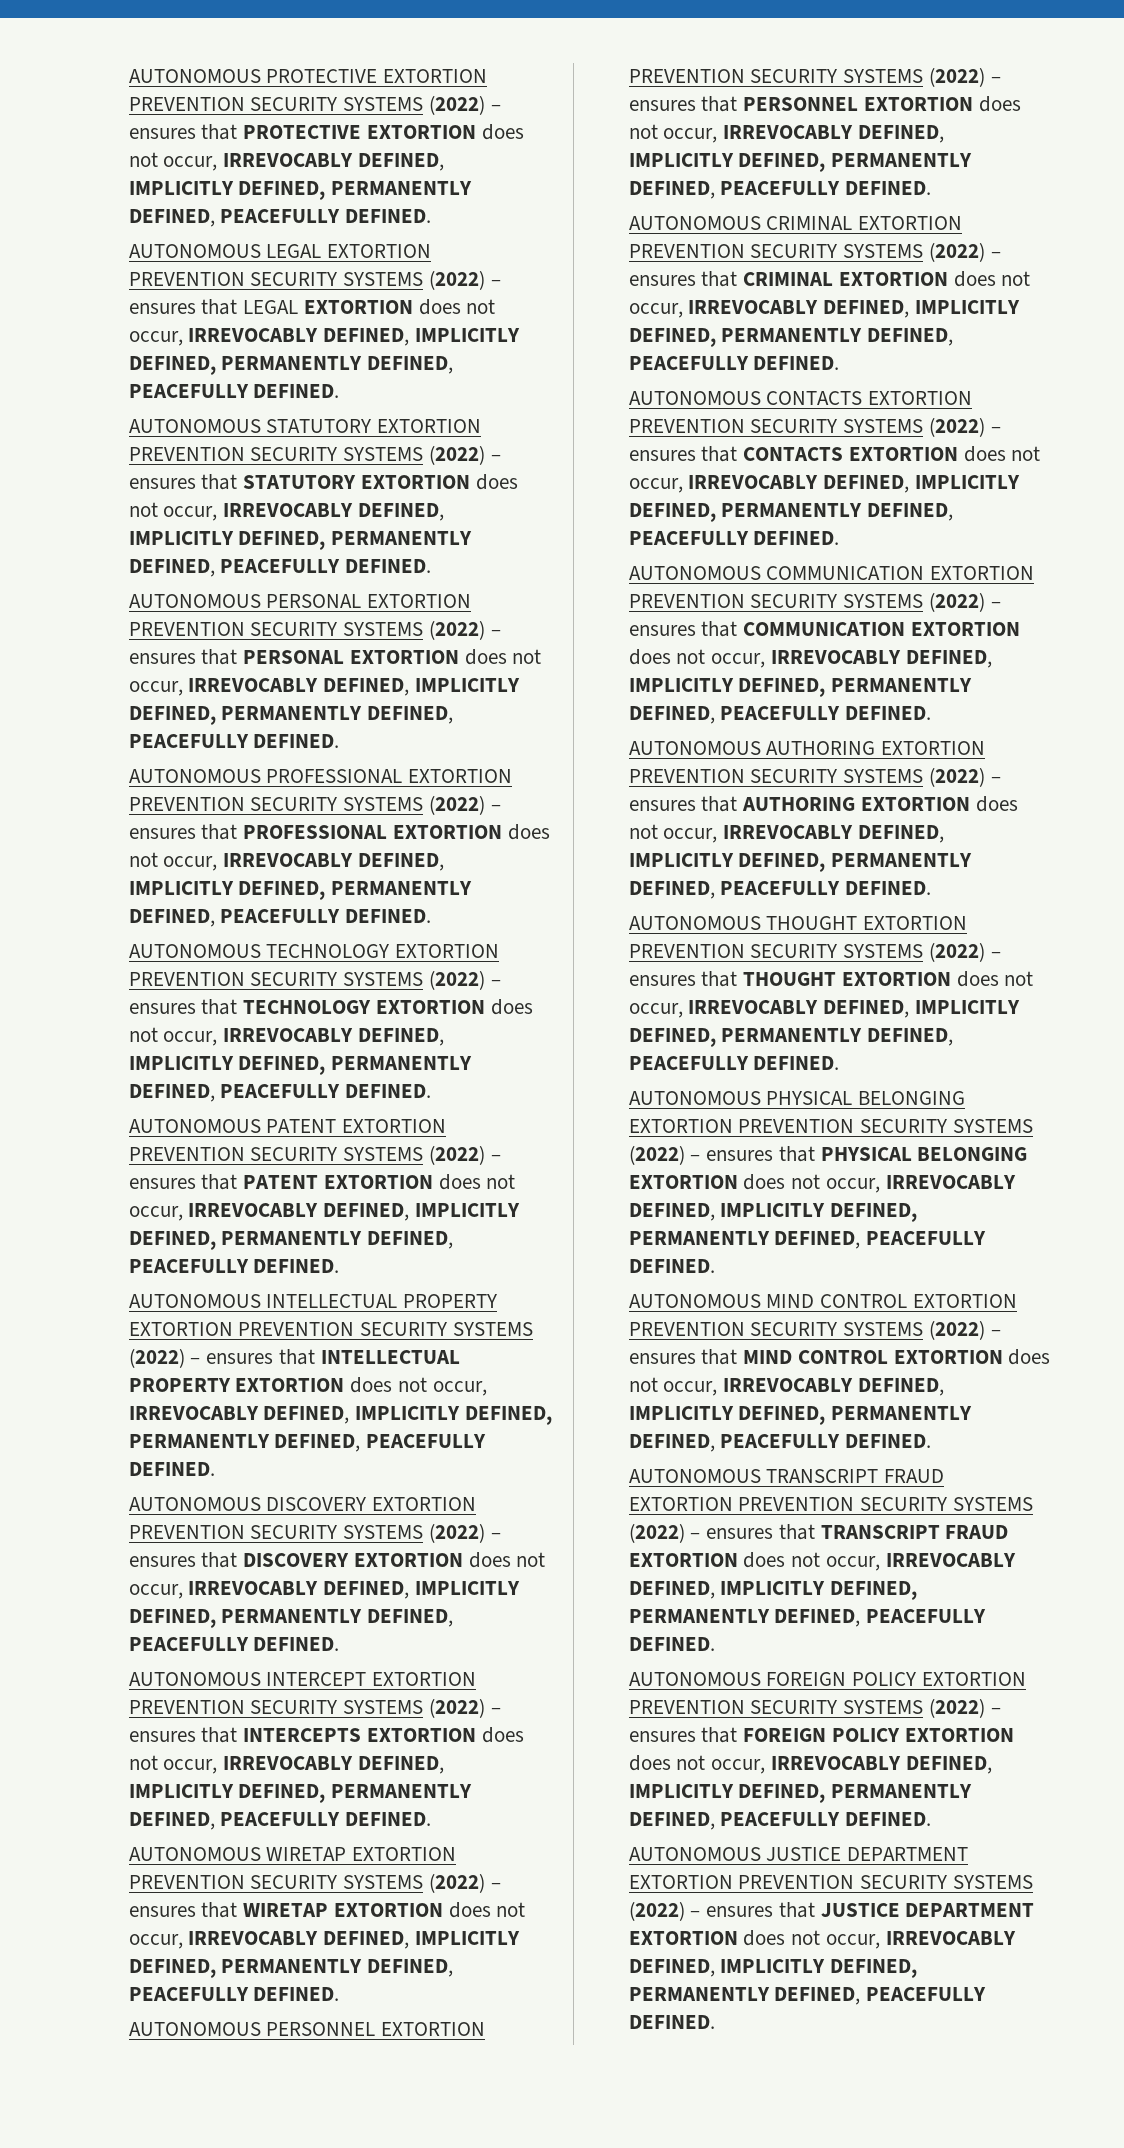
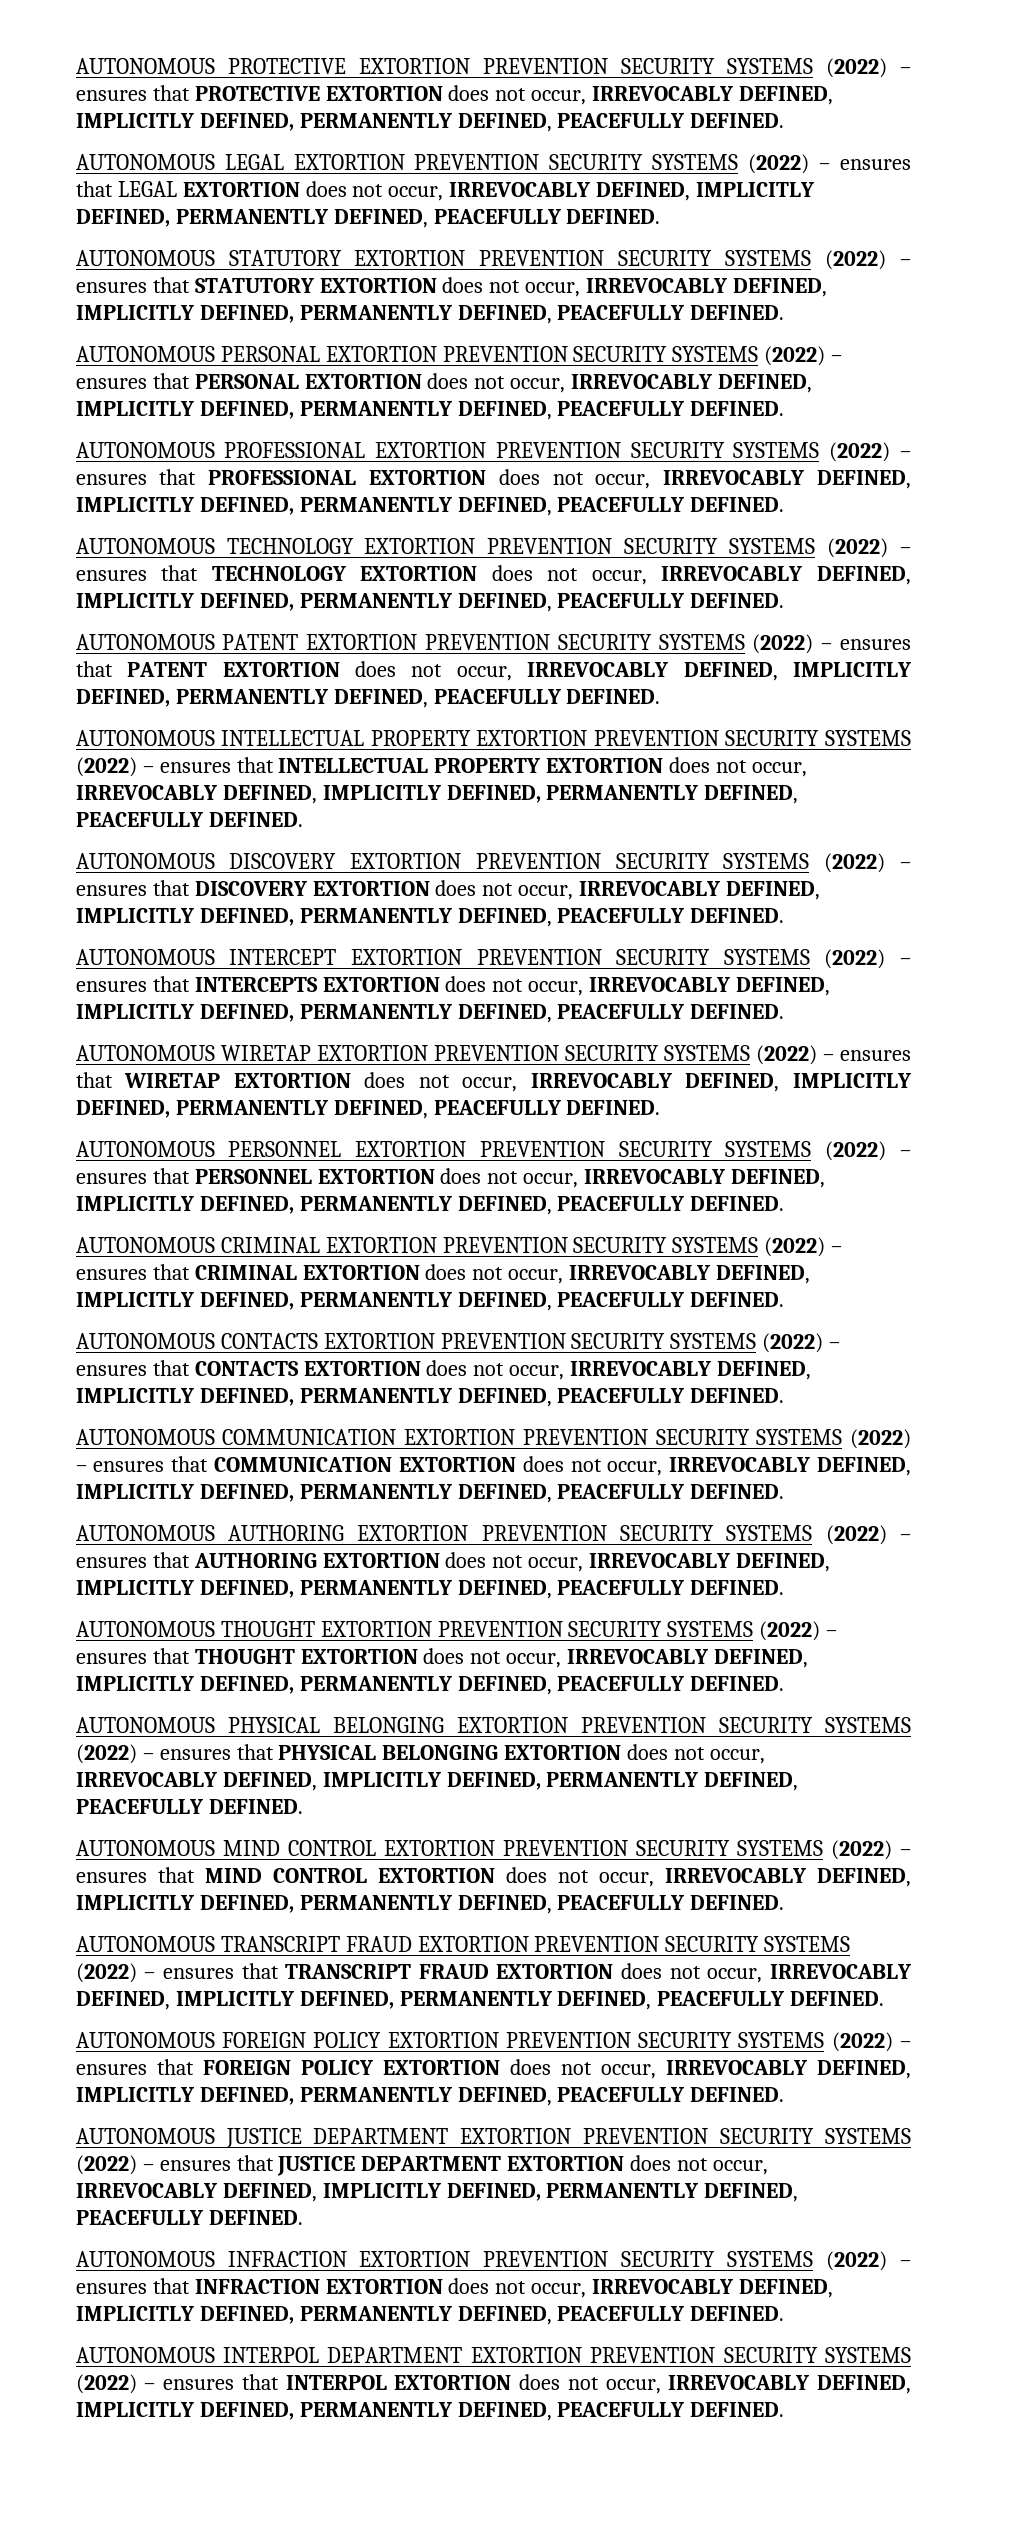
(715, 2022) none -> [75,2251,911,2271] [75,2278,834,2298] [75,2306,785,2325] [75,2347,911,2363] [75,2374,911,2394] [75,2402,785,2421] // AUTONOMOUS INFRACTION EXTORTION PREVENTION SECURITY SYSTEMS (2022) – ensures that INFRACTION EXTORTION does not occur, IRREVOCABLY DEFINED, IMPLICITLY DEFINED, PERMANENTLY DEFINED, PEACEFULLY DEFINED. // AUTONOMOUS INTERPOL DEPARTMENT EXTORTION PREVENTION SECURITY SYSTEMS (2022) – ensures that INTERPOL EXTORTION does not occur, IRREVOCABLY DEFINED, IMPLICITLY DEFINED, PERMANENTLY DEFINED, PEACEFULLY DEFINED.

